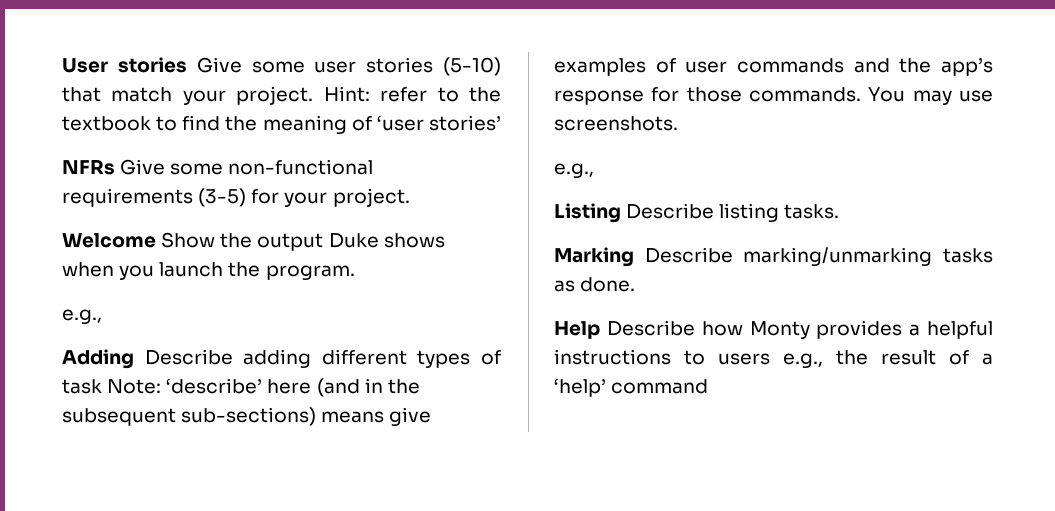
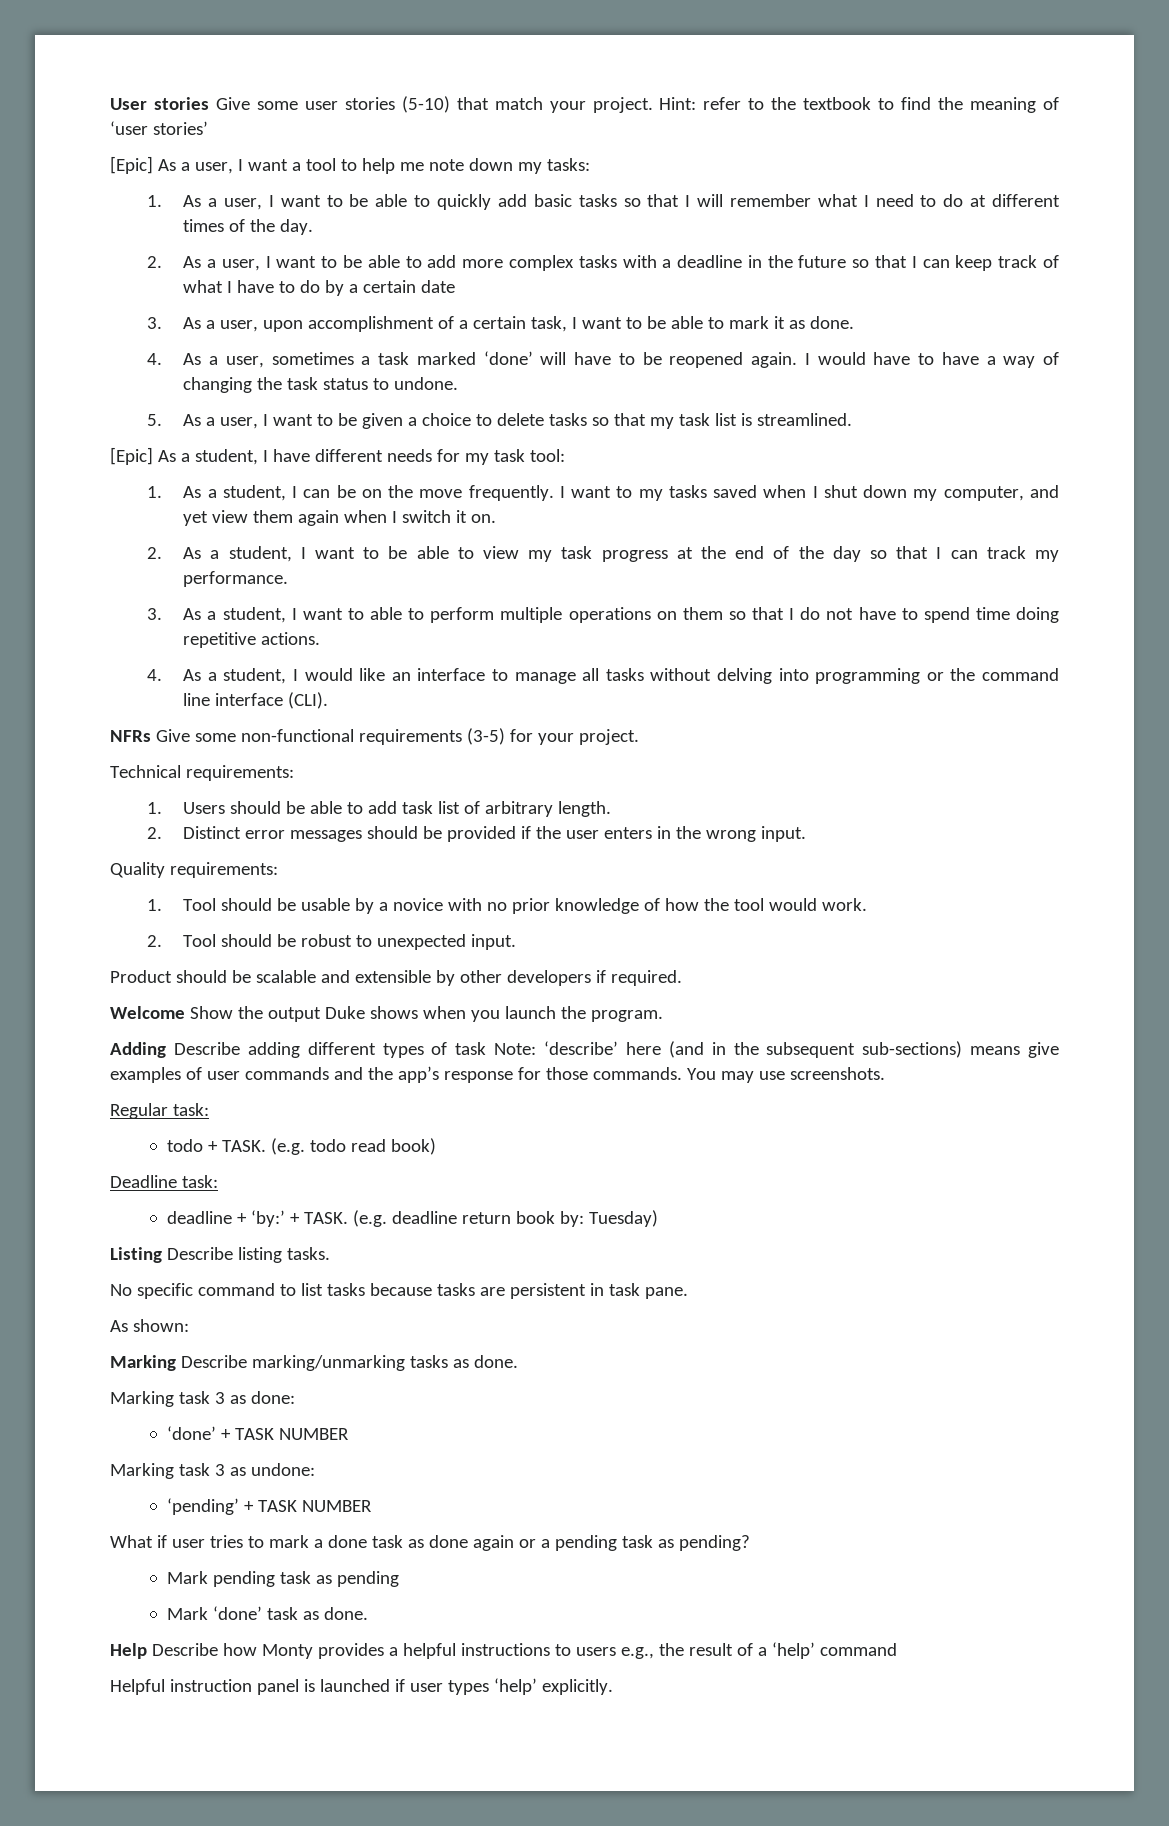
(501, 123) none -> [110,156,590,174] [146,194,1060,210] [183,219,314,235] [146,255,1060,271] [183,280,456,296] [146,316,855,332] [146,351,1059,368] [183,377,459,393] [146,413,853,429] [110,447,565,465] [146,485,1059,501] [183,510,497,526] [146,546,1060,562] [183,571,289,587] [146,607,1060,623] [183,632,321,648] [146,668,1059,684] [183,692,329,709] // [Epic] As a user, I want a tool to help me note down my tasks: // 1. As a user, I want to be able to quickly add basic tasks so that I will remember what I need to do at different times of the day. // 2. As a user, I want to be able to add more complex tasks with a deadline in the future so that I can keep track of what I have to do by a certain date // 3. As a user, upon accomplishment of a certain task, I want to be able to mark it as done. // 4. As a user, sometimes a task marked ‘done’ will have to be reopened again. I would have to have a way of changing the task status to undone. // 5. As a user, I want to be given a choice to delete tasks so that my task list is streamlined. // [Epic] As a student, I have different needs for my task tool: // 1. As a student, I can be on the move frequently. I want to my tasks saved when I shut down my computer, and yet view them again when I switch it on. // 2. As a student, I want to be able to view my task progress at the end of the day so that I can track my performance. // 3. As a student, I want to able to perform multiple operations on them so that I do not have to spend time doing repetitive actions. // 4. As a student, I would like an interface to manage all tasks without delving into programming or the command line interface (CLI).
(410, 197) none -> [110,765,294,781] [146,801,612,817] [146,826,807,842] [110,862,278,878] [146,898,868,914] [146,934,517,950] [110,970,682,986] // Technical requirements: // 1. Users should be able to add task list of arbitrary length. // 2. Distinct error messages should be provided if the user enters in the wrong input. // Quality requirements: // 1. Tool should be usable by a novice with no prior knowledge of how the tool would work. // 2. Tool should be robust to unexpected input. // Product should be scalable and extensible by other developers if required.
[62,309,102,324] // e.g., -> (663, 1016) none
[554,163,594,178] [554,203,840,223] e.g., // Listing Describe listing tasks. -> [110,1103,209,1119] [166,1138,436,1155] [110,1175,218,1188] [166,1210,658,1227] [110,1247,330,1263] [110,1283,688,1299] [110,1319,189,1332] Regular task: // todo + TASK. (e.g. todo read book) // Deadline task: // deadline + ‘by:’ + TASK. (e.g. deadline return book by: Tuesday) // Listing Describe listing tasks. // No specific command to list tasks because tasks are persistent in task pane. // As shown:
(636, 284) none -> [110,1391,295,1407] [166,1426,349,1440] [110,1463,315,1479] [166,1498,372,1515] [110,1535,750,1551] [166,1571,399,1587] [166,1606,368,1620] // Marking task 3 as done: // ‘done’ + TASK NUMBER // Marking task 3 as undone: // ‘pending’ + TASK NUMBER // What if user tries to mark a done task as done again or a pending task as pending? // Mark pending task as pending // Mark ‘done’ task as done.
(709, 386) none -> [110,1678,613,1695] // Helpful instruction panel is launched if user types ‘help’ explicitly.

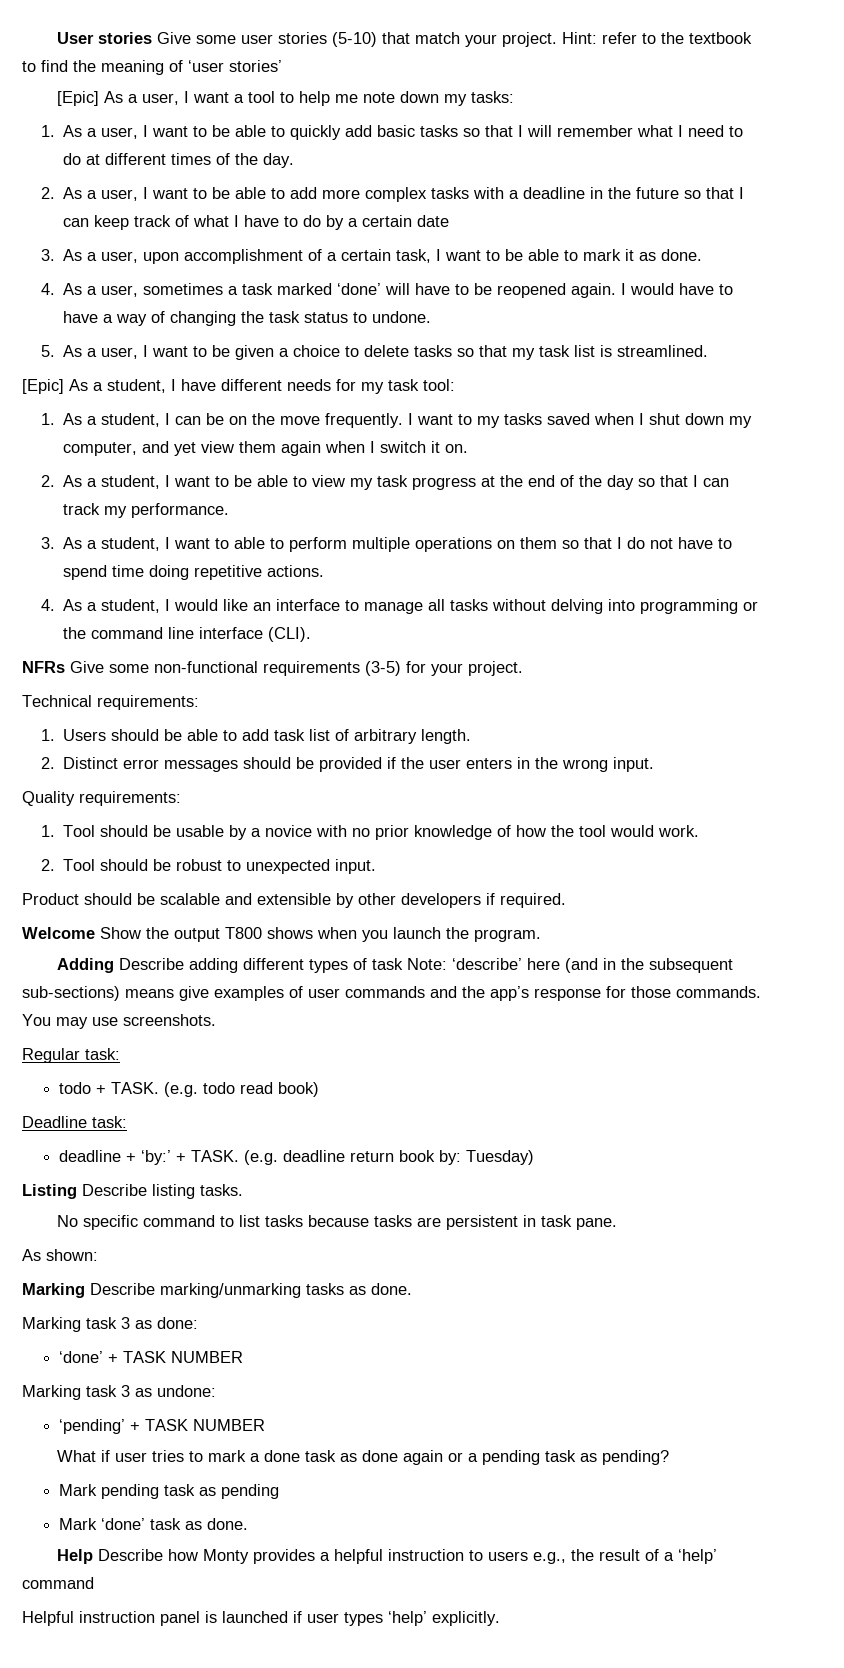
[324,1006,365,1019] Duke -> [225,927,262,939] T800
[460,1643,550,1656] instructions -> [387,1549,464,1561] instruction

